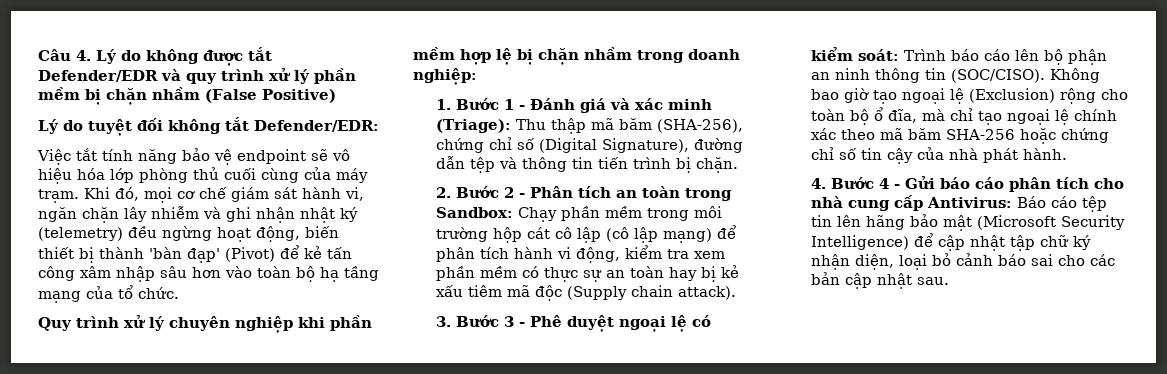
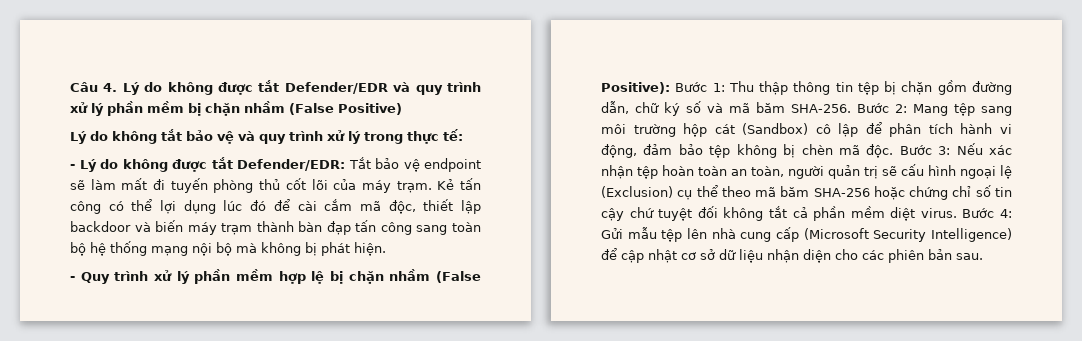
[88,117,379,136] [37,148,350,165] [38,167,368,184] [38,187,364,203] [38,206,358,223] [38,226,339,242] [38,245,352,263] [38,266,379,282] [38,285,179,303] tuyệt đối không tắt Defender/EDR: // Việc tắt tính năng bảo vệ endpoint sẽ vô hiệu hóa lớp phòng thủ cuối cùng của máy trạm. Khi đó, mọi cơ chế giám sát hành vi, ngăn chặn lây nhiễm và ghi nhận nhật ký (telemetry) đều ngừng hoạt động, biến thiết bị thành 'bàn đạp' (Pivot) để kẻ tấn công xâm nhập sâu hơn vào toàn bộ hạ tầng mạng của tổ chức. // -> [112,129,463,144] [70,157,481,172] [70,178,481,193] [70,199,481,214] [70,220,481,235] [70,241,386,256] [70,276,75,281] không tắt bảo vệ và quy trình xử lý trong thực tế: // - Lý do không được tắt Defender/EDR: Tắt bảo vệ endpoint sẽ làm mất đi tuyến phòng thủ cốt lõi của máy trạm. Kẻ tấn công có thể lợi dụng lúc đó để cài cắm mã độc, thiết lập backdoor và biến máy trạm thành bàn đạp tấn công sang toàn bộ hệ thống mạng nội bộ mà không bị phát hiện. // -
[169,316,325,333] chuyên nghiệp khi -> (190, 277) none
[637,49,740,63] [413,68,477,85] [435,98,712,113] [435,118,743,134] [435,137,743,153] [435,156,738,173] [435,186,732,201] [435,206,689,222] trong doanh nghiệp: // 1. Bước 1 - Đánh giá và xác minh (Triage): Thu thập mã băm (SHA-256), chứng chỉ số (Digital Signature), đường dẫn tệp và thông tin tiến trình bị chặn. // 2. Bước 2 - Phân tích an toàn trong Sandbox: Chạy phần mềm trong -> [436,271,482,283] [601,80,1012,95] [601,101,1012,116] (False Positive): Bước 1: Thu thập thông tin tệp bị chặn gồm đường dẫn, chữ ký số và mã băm SHA-256. Bước 2: Mang tệp sang
(550, 233) none -> [742,123,809,135] (Sandbox)
[605,227,712,243] (cô lập mạng) -> (859, 130) none
[624,245,725,259] [435,265,739,282] [435,285,736,301] [435,315,711,332] [810,47,1107,65] [810,68,1100,83] [810,88,1128,104] [810,107,1117,125] [810,128,836,140] kiểm tra xem phần mềm có thực sự an toàn hay bị kẻ xấu tiêm mã độc (Supply chain attack). // 3. Bước 3 - Phê duyệt ngoại lệ có kiểm soát: Trình báo cáo lên bộ phận an ninh thông tin (SOC/CISO). Không bao giờ tạo ngoại lệ (Exclusion) rộng cho toàn bộ ổ đĩa, mà chỉ tạo ngoại lệ chính xác -> [643,143,1012,158] [601,164,1012,179] [601,185,718,200] đảm bảo tệp không bị chèn mã độc. Bước 3: Nếu xác nhận tệp hoàn toàn an toàn, người quản trị sẽ cấu hình ngoại lệ (Exclusion) cụ thể
[916,147,1067,163] [810,176,1124,192] [810,195,1107,212] [810,214,972,231] của nhà phát hành. // 4. Bước 4 - Gửi báo cáo phân tích cho nhà cung cấp Antivirus: Báo cáo tệp tin lên hãng bảo mật -> [629,206,1012,221] [601,227,799,242] chứ tuyệt đối không tắt cả phần mềm diệt virus. Bước 4: Gửi mẫu tệp lên nhà cung cấp
[1009,235,1091,251] [810,253,1115,270] [810,272,912,289] tập chữ ký nhận diện, loại bỏ cảnh báo sai cho các bản cập nhật -> [681,249,952,263] cơ sở dữ liệu nhận diện cho các phiên bản

